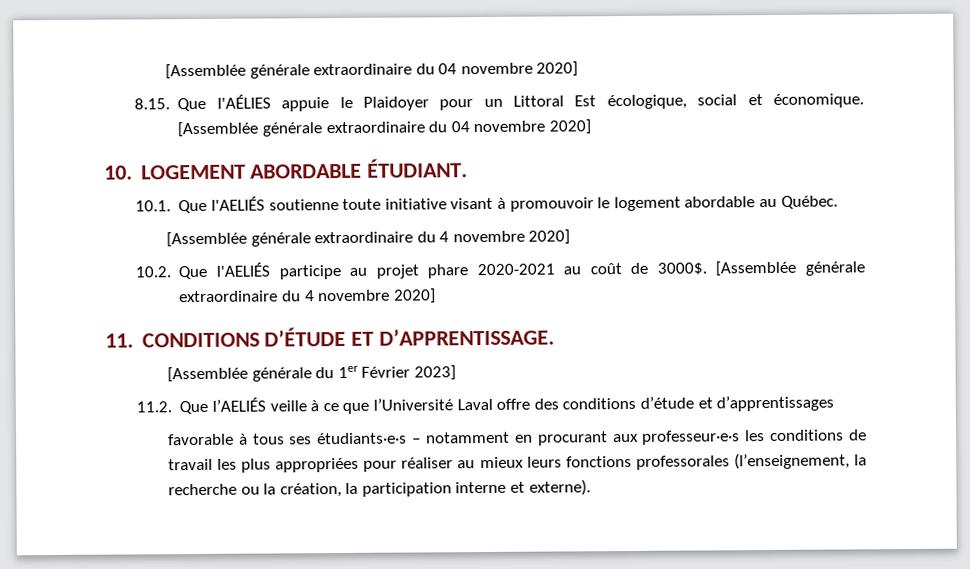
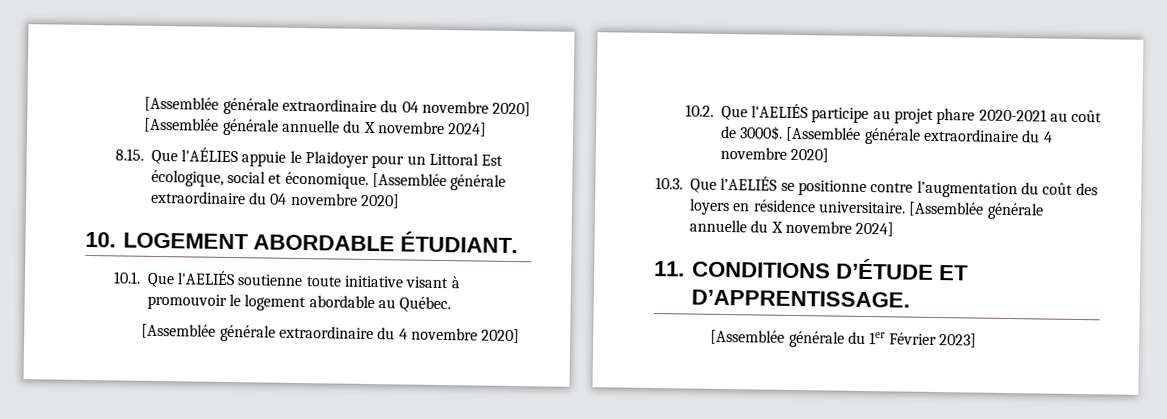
[164,61,579,80] [Assemblée générale extraordinaire du 04 novembre 2020] -> [144,96,532,117] [144,117,488,137] [Assemblée générale extraordinaire du 04 novembre 2020] [Assemblée générale annuelle du X novembre 2024]
(436, 296) none -> [655,175,1098,199] [689,198,1044,220] [689,219,895,237] // 10.3. Que l’AELIÉS se positionne contre l’augmentation du coût des loyers en résidence universitaire. [Assemblée générale annuelle du X novembre 2024]
[135,395,835,415] [167,429,867,446] [167,452,867,473] [167,479,591,498] // 11.2. Que l’AELIÉS veille à ce que l’Université Laval offre des conditions d’étude et d’apprentissages // favorable à tous ses étudiants·e·s – notamment en procurant aux professeur·e·s les conditions de travail les plus appropriées pour réaliser au mieux leurs fonctions professorales (l’enseignement, la recherche ou la création, la participation interne et externe). -> (978, 340) none

